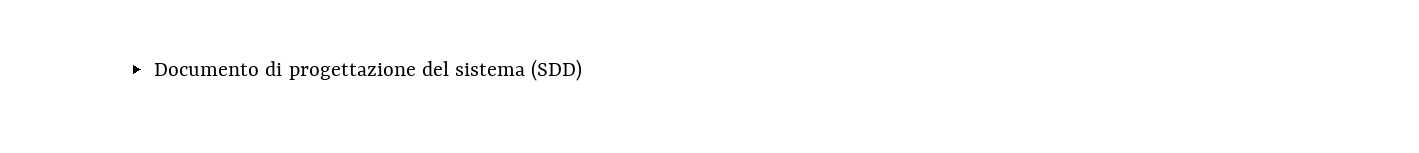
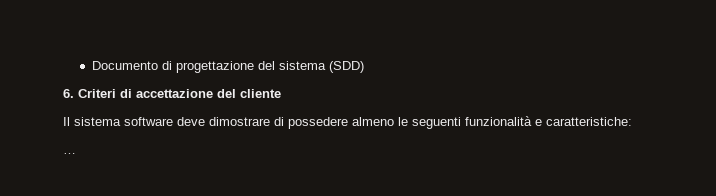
(583, 70) none -> [63,89,281,98] [63,116,632,129] [63,153,76,154] // 6. Criteri di accettazione del cliente // Il sistema software deve dimostrare di possedere almeno le seguenti funzionalità e caratteristiche: // …

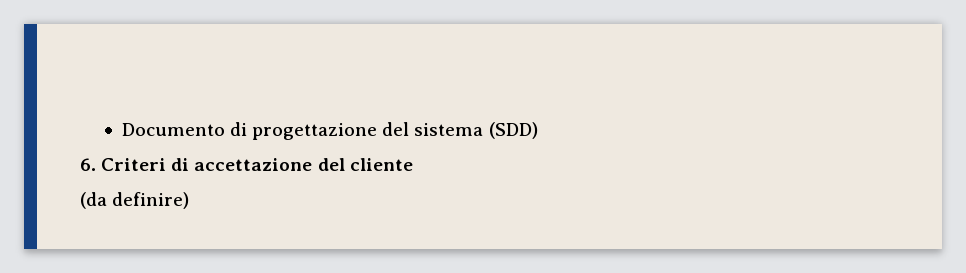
[63,116,632,129] [63,153,76,154] Il sistema software deve dimostrare di possedere almeno le seguenti funzionalità e caratteristiche: // … -> [80,192,190,209] (da definire)

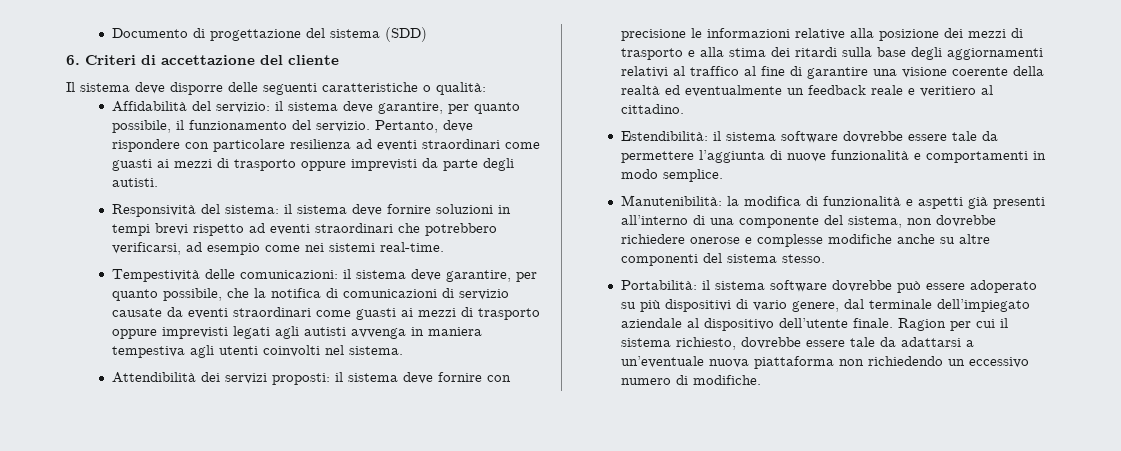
[80,192,190,209] (da definire) -> [66,82,486,95] [112,101,521,114] [112,120,474,133] [112,139,541,152] [112,158,515,171] [112,178,159,187] [112,204,512,217] [112,223,498,236] [112,242,445,255] [112,269,538,282] [112,288,510,301] [112,307,541,320] [112,326,483,339] [112,345,404,358] [112,372,512,385] [621,28,1024,41] [621,47,1044,60] [621,66,1045,79] [621,85,994,97] [621,104,685,114] [621,131,999,143] [621,150,1047,163] [621,169,724,182] [621,195,1046,209] [621,215,997,228] [621,234,991,247] [621,253,826,266] [621,280,1038,293] [621,299,1031,312] [621,318,1009,331] [621,337,975,350] [621,356,1030,369] [621,375,762,385] Il sistema deve disporre delle seguenti caratteristiche o qualità: // Affidabilità del servizio: il sistema deve garantire, per quanto possibile, il funzionamento del servizio. Pertanto, deve rispondere con particolare resilienza ad eventi straordinari come guasti ai mezzi di trasporto oppure imprevisti da parte degli autisti. // Responsività del sistema: il sistema deve fornire soluzioni in tempi brevi rispetto ad eventi straordinari che potrebbero verificarsi, ad esempio come nei sistemi real-time. // Tempestività delle comunicazioni: il sistema deve garantire, per quanto possibile, che la notifica di comunicazioni di servizio causate da eventi straordinari come guasti ai mezzi di trasporto oppure imprevisti legati agli autisti avvenga in maniera tempestiva agli utenti coinvolti nel sistema. // Attendibilità dei servizi proposti: il sistema deve fornire con precisione le informazioni relative alla posizione dei mezzi di trasporto e alla stima dei ritardi sulla base degli aggiornamenti relativi al traffico al fine di garantire una visione coerente della realtà ed eventualmente un feedback reale e veritiero al cittadino. // Estendibilità: il sistema software dovrebbe essere tale da permettere l’aggiunta di nuove funzionalità e comportamenti in modo semplice. // Manutenibilità: la modifica di funzionalità e aspetti già presenti all’interno di una componente del sistema, non dovrebbe richiedere onerose e complesse modifiche anche su altre componenti del sistema stesso. // Portabilità: il sistema software dovrebbe può essere adoperato su più dispositivi di vario genere, dal terminale dell’impiegato aziendale al dispositivo dell’utente finale. Ragion per cui il sistema richiesto, dovrebbe essere tale da adattarsi a un’eventuale nuova piattaforma non richiedendo un eccessivo numero di modifiche.

